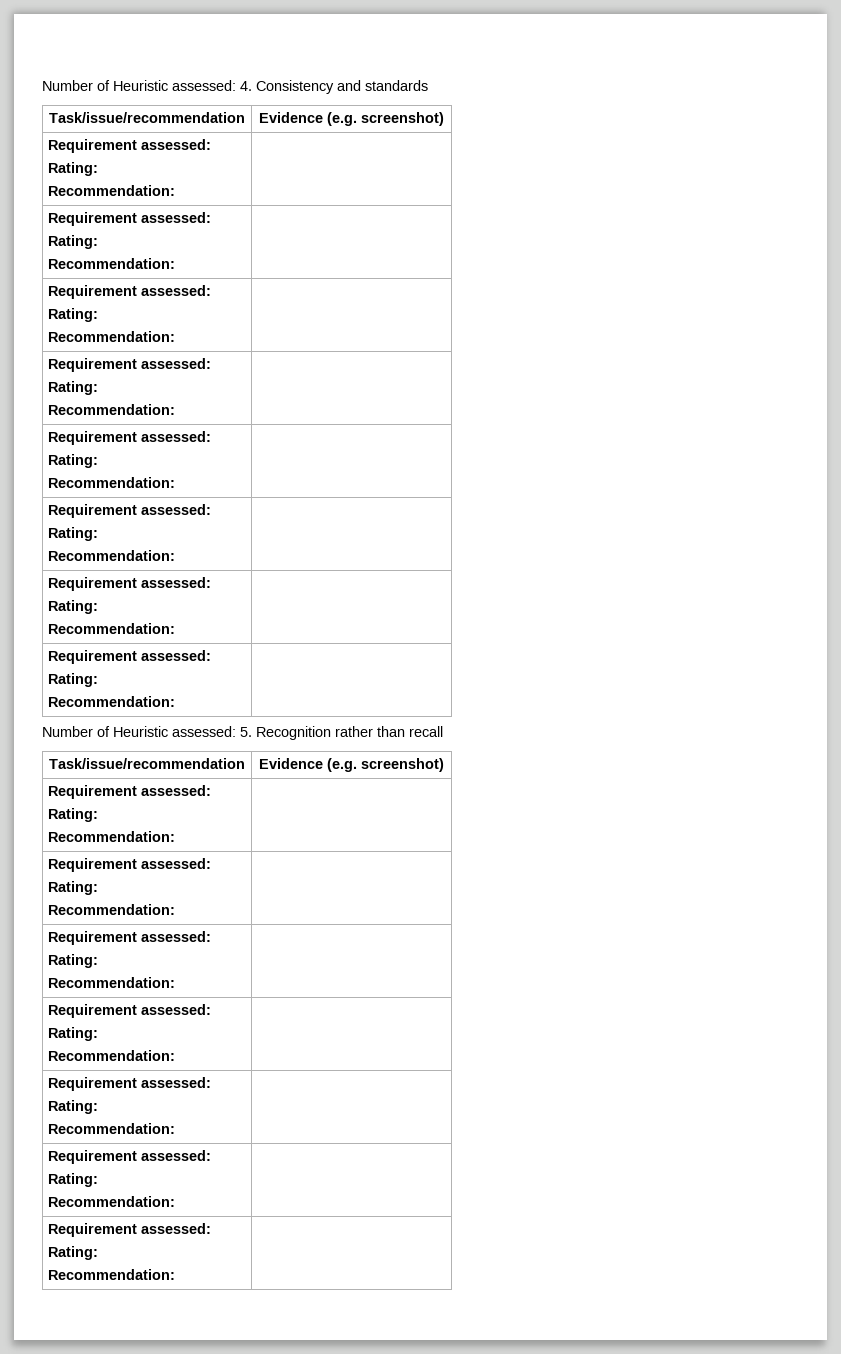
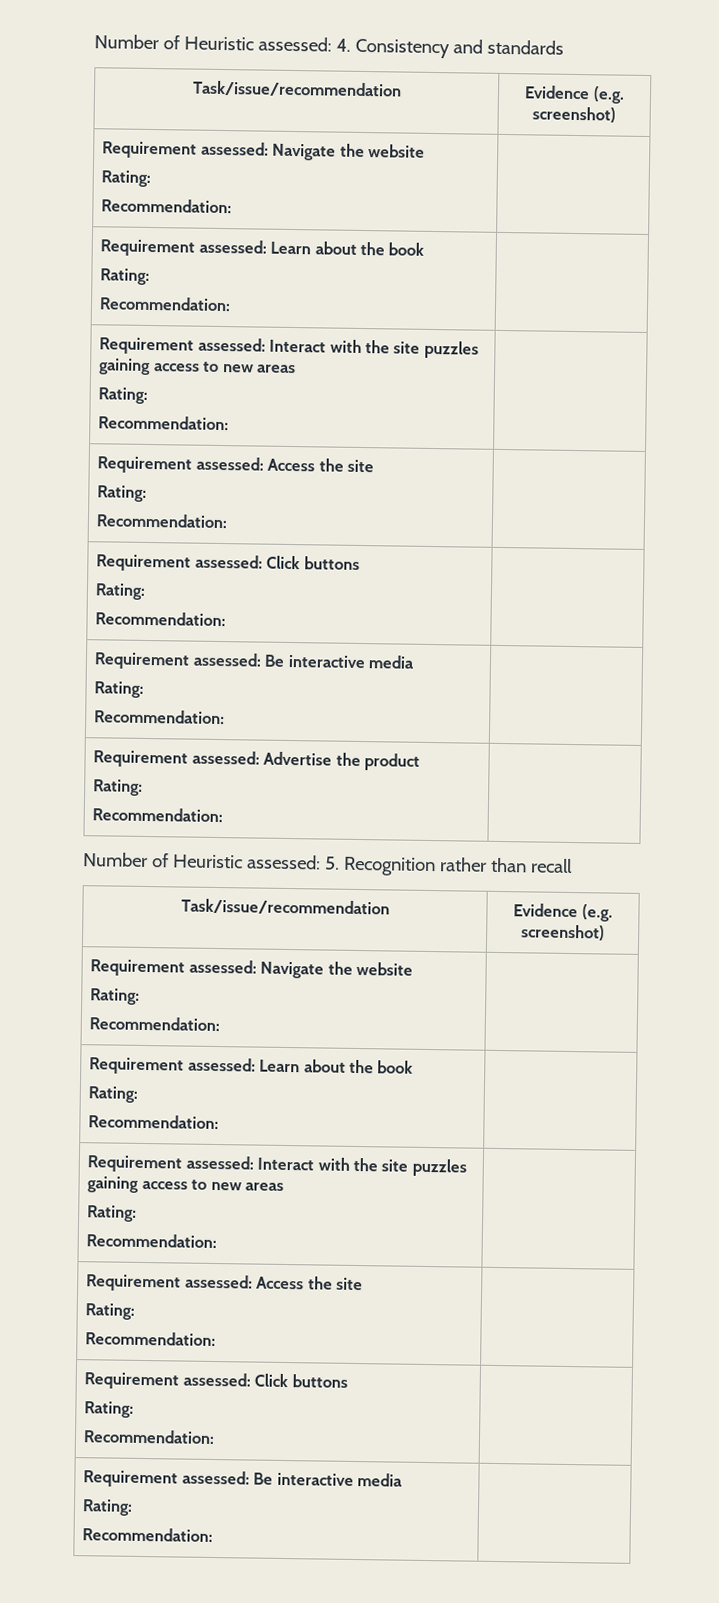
[48,162,99,176] [48,185,176,196] [48,212,212,226] [48,235,99,249] [48,258,176,269] [48,285,212,299] [48,308,99,322] [48,331,176,342] [48,358,212,372] [48,381,99,395] [48,404,176,415] [48,431,212,445] [48,454,99,468] [48,477,176,488] [48,504,212,518] [48,527,99,541] [48,550,176,561] [48,577,212,591] [48,600,99,614] [48,623,176,634] [48,650,212,664] // Rating: // Recommendation: | // Requirement assessed: // Rating: // Recommendation: | // Requirement assessed: // Rating: // Recommendation: | // Requirement assessed: // Rating: // Recommendation: | // Requirement assessed: // Rating: // Recommendation: | // Requirement assessed: // Rating: // Recommendation: | // Requirement assessed: // Rating: // Recommendation: | // Requirement assessed: -> [272,143,426,161] [101,170,152,188] [101,198,233,214] [100,239,425,257] [100,268,151,285] [99,296,232,312] [99,337,479,359] [99,358,297,376] [98,387,149,404] [98,415,230,431] [97,456,375,474] [97,485,148,502] [96,513,229,529] [96,554,360,572] [95,583,147,600] [95,611,227,627] [94,652,416,670] [94,681,145,698] [94,709,226,725] [93,750,421,771] Navigate the website // Rating: // Recommendation: | // Requirement assessed: Learn about the book // Rating: // Recommendation: | // Requirement assessed: Interact with the site puzzles gaining access to new areas // Rating: // Recommendation: | // Requirement assessed: Access the site // Rating: // Recommendation: | // Requirement assessed: Click buttons // Rating: // Recommendation: | // Requirement assessed: Be interactive media // Rating: // Recommendation: | // Requirement assessed: Advertise the product
[48,808,99,822] [48,831,176,842] [48,858,212,872] [48,881,99,895] [48,904,176,915] [48,931,212,945] [48,954,99,968] [48,977,176,988] [48,1004,212,1018] [48,1027,99,1041] [48,1050,176,1061] [48,1077,212,1091] [48,1100,99,1114] [48,1123,176,1134] [48,1150,212,1164] [48,1173,99,1187] [48,1196,176,1207] [48,1223,212,1237] [48,1246,99,1260] [48,1269,176,1280] // Rating: // Recommendation: | // Requirement assessed: // Rating: // Recommendation: | // Requirement assessed: // Rating: // Recommendation: | // Requirement assessed: // Rating: // Recommendation: | // Requirement assessed: // Rating: // Recommendation: | // Requirement assessed: // Rating: // Recommendation: | // Requirement assessed: // Rating: // Recommendation: | -> [260,961,414,979] [90,988,141,1005] [89,1016,221,1032] [89,1057,414,1075] [88,1086,139,1103] [88,1114,220,1130] [87,1155,467,1177] [87,1176,285,1193] [87,1205,138,1222] [86,1233,218,1249] [86,1274,364,1292] [85,1303,136,1320] [85,1331,217,1347] [84,1372,348,1390] [84,1401,135,1418] [83,1429,216,1445] [83,1470,404,1488] [82,1499,134,1516] [82,1527,214,1543] Navigate the website // Rating: // Recommendation: | // Requirement assessed: Learn about the book // Rating: // Recommendation: | // Requirement assessed: Interact with the site puzzles gaining access to new areas // Rating: // Recommendation: | // Requirement assessed: Access the site // Rating: // Recommendation: | // Requirement assessed: Click buttons // Rating: // Recommendation: | // Requirement assessed: Be interactive media // Rating: // Recommendation: |

